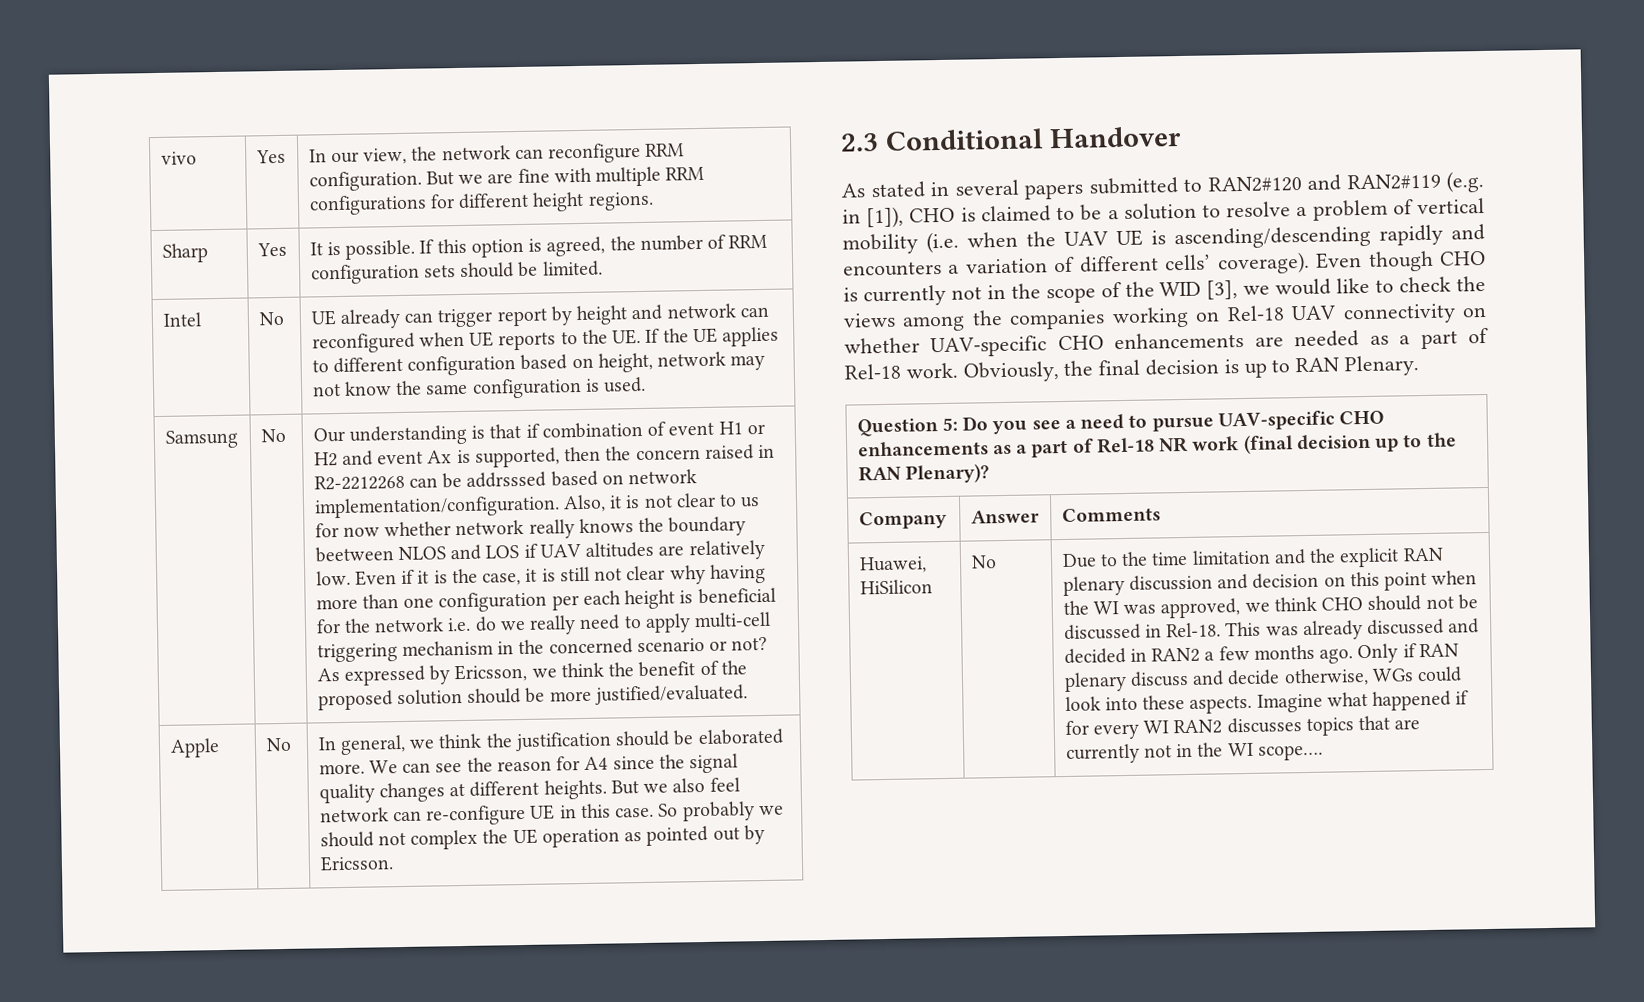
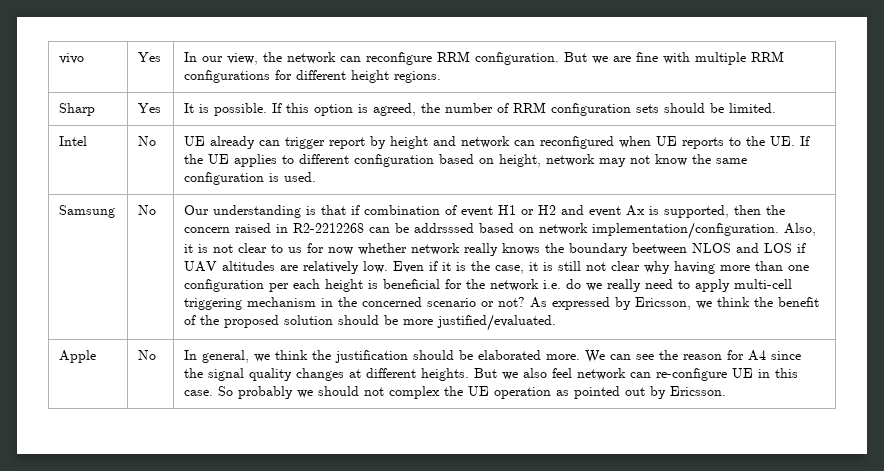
[840,125,1182,152] [841,170,1484,200] [842,197,1485,229] [842,223,1485,255] [843,250,1486,277] [843,275,1486,307] [843,303,1487,332] [844,327,1489,358] [844,355,1420,383] [856,410,1385,437] [857,432,1457,458] [857,463,989,484] [858,510,947,530] [970,509,1040,524] [1061,507,1161,523] [858,556,927,574] [859,579,933,595] [970,555,997,569] [1061,547,1444,569] [1062,570,1478,597] [1062,594,1478,619] [1063,618,1480,641] [1063,643,1459,665] [1063,666,1463,693] [1064,690,1470,714] [1064,715,1421,740] [1065,742,1323,765] // 2.3 Conditional Handover // As stated in several papers submitted to RAN2#120 and RAN2#119 (e.g. in [1]), CHO is claimed to be a solution to resolve a problem of vertical mobility (i.e. when the UAV UE is ascending/descending rapidly and encounters a variation of different cells’ coverage). Even though CHO is currently not in the scope of the WID [3], we would like to check the views among the companies working on Rel-18 UAV connectivity on whether UAV-specific CHO enhancements are needed as a part of Rel-18 work. Obviously, the final decision is up to RAN Plenary. // Question 5: Do you see a need to pursue UAV-specific CHO enhancements as a part of Rel-18 NR work (final decision up to the RAN Plenary)? // Company | Answer | Comments // Huawei, HiSilicon | No | Due to the time limitation and the explicit RAN plenary discussion and decision on this point when the WI was approved, we think CHO should not be discussed in Rel-18. This was already discussed and decided in RAN2 a few months ago. Only if RAN plenary discuss and decide otherwise, WGs could look into these aspects. Imagine what happened if for every WI RAN2 discusses topics that are currently not in the WI scope…. -> (727, 391) none

